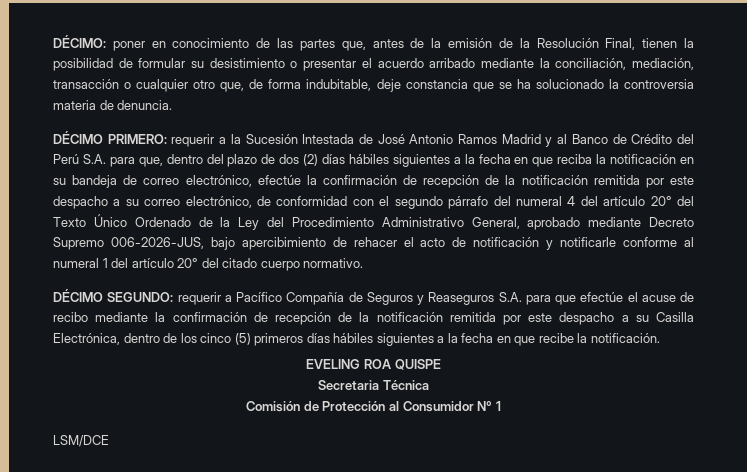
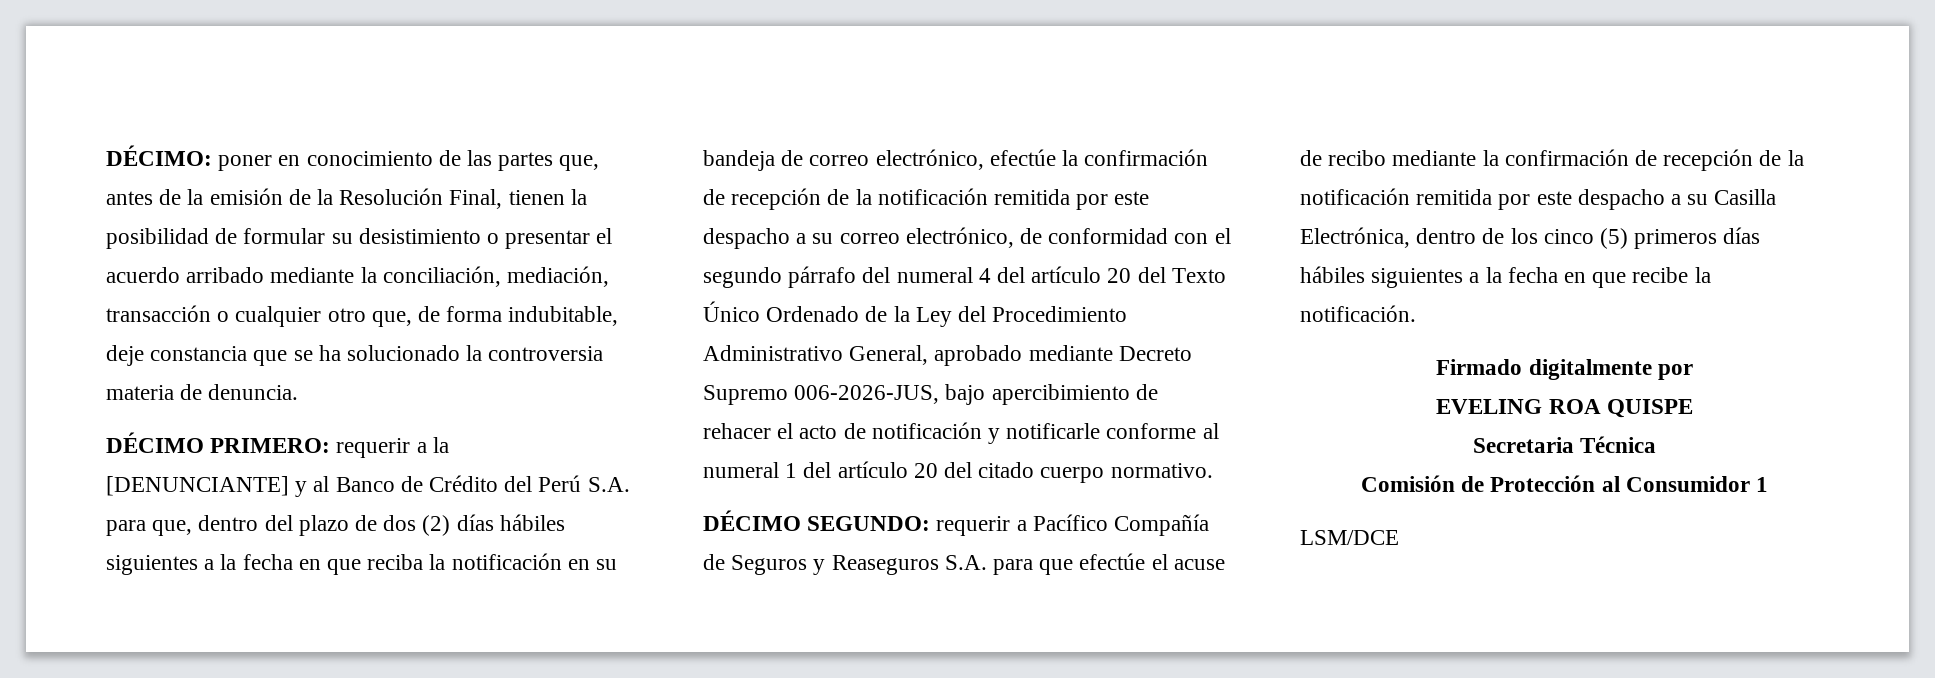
[245,134,541,144] Sucesión Intestada de José Antonio Ramos Madrid -> [106,476,289,496] [DENUNCIANTE]
[650,196,672,206] 20° -> [1107,268,1132,283] 20
[177,258,199,268] 20° -> [913,463,938,478] 20
(660, 338) none -> [1436,359,1693,380] // Firmado digitalmente por
[477,401,493,411] N° -> (1750, 484) none

